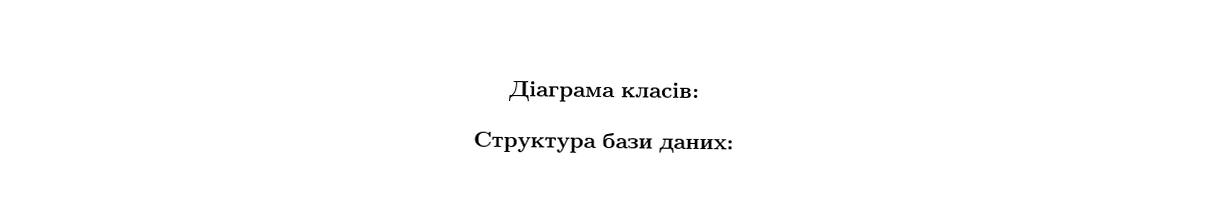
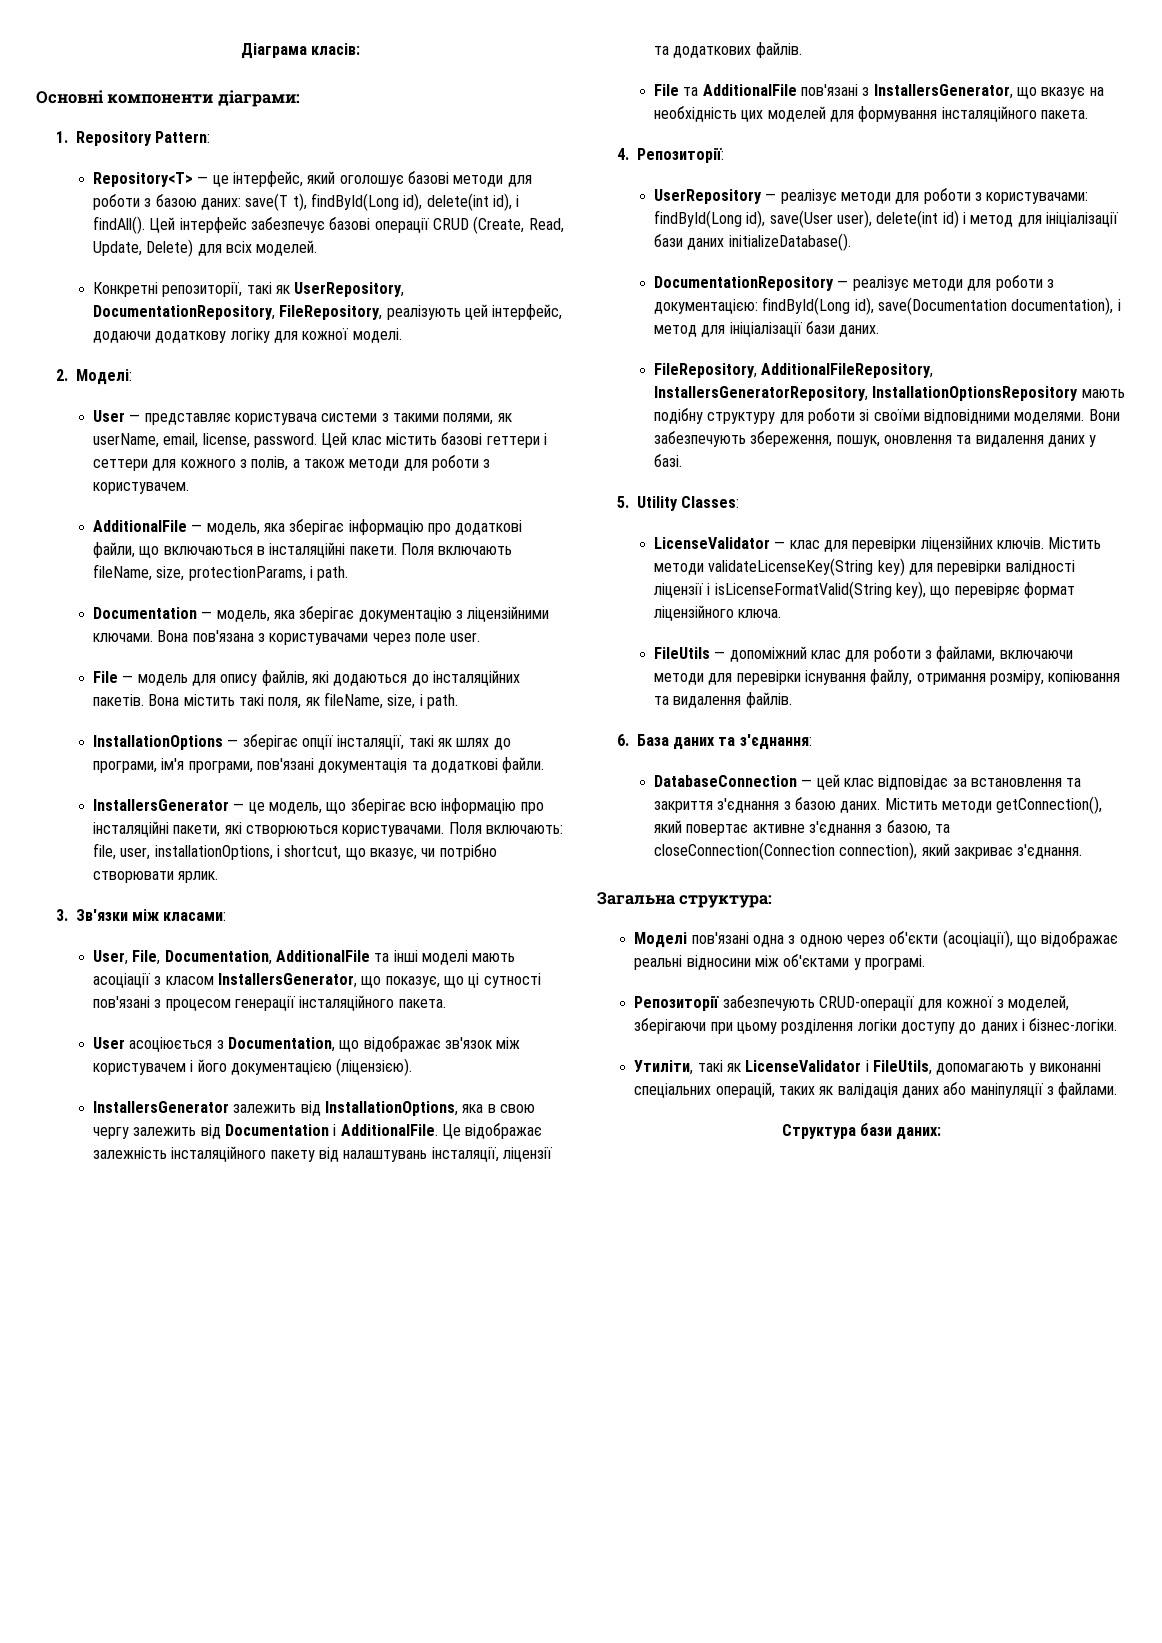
(700, 90) none -> [36,90,300,107] [55,131,211,146] [93,171,532,187] [93,193,520,211] [93,216,564,234] [93,239,318,257] [93,282,405,297] [93,304,563,320] [93,328,402,343] [55,369,132,385] [93,410,512,425] [93,432,547,448] [93,455,491,471] [93,482,190,494] [93,519,523,535] [93,542,513,558] [93,564,349,581] [93,606,550,622] [93,630,481,645] [93,670,520,686] [93,692,458,709] [93,734,511,750] [93,757,545,773] [93,798,544,814] [93,821,564,837] [93,843,497,860] [93,871,219,883] [55,909,227,921] [93,950,516,965] [93,973,541,988] [93,995,446,1011] [93,1036,521,1052] [93,1058,413,1076] [93,1101,536,1116] [93,1123,543,1139] [93,1146,554,1162] [654,42,802,58] [654,84,1104,99] [654,106,1089,122] [616,148,724,163] [654,188,1089,204] [654,210,1119,228] [654,233,851,251] [654,275,1055,291] [654,297,1121,315] [654,321,880,337] [654,363,934,378] [654,386,1125,401] [654,408,1120,424] [654,431,1097,447] [654,454,683,467] [616,496,740,511] [654,536,1102,552] [654,558,1075,576] [654,581,1076,599] [654,605,782,621] [654,646,1073,662] [654,669,1121,685] [654,692,792,708] [616,734,812,750] [654,774,1082,790] [654,796,1103,814] [654,820,951,836] [654,842,1083,860] [597,892,773,908] [634,930,1119,948] [634,954,925,970] [634,995,1070,1011] [634,1018,1118,1034] [634,1060,1101,1075] [634,1082,1118,1098] // Основні компоненти діаграми: // 1. Repository Pattern: // Repository<T> — це інтерфейс, який оголошує базові методи для роботи з базою даних: save(T t), findById(Long id), delete(int id), і findAll(). Цей інтерфейс забезпечує базові операції CRUD (Create, Read, Update, Delete) для всіх моделей. // Конкретні репозиторії, такі як UserRepository, DocumentationRepository, FileRepository, реалізують цей інтерфейс, додаючи додаткову логіку для кожної моделі. // 2. Моделі: // User — представляє користувача системи з такими полями, як userName, email, license, password. Цей клас містить базові геттери і сеттери для кожного з полів, а також методи для роботи з користувачем. // AdditionalFile — модель, яка зберігає інформацію про додаткові файли, що включаються в інсталяційні пакети. Поля включають fileName, size, protectionParams, і path. // Documentation — модель, яка зберігає документацію з ліцензійними ключами. Вона пов'язана з користувачами через поле user. // File — модель для опису файлів, які додаються до інсталяційних пакетів. Вона містить такі поля, як fileName, size, і path. // InstallationOptions — зберігає опції інсталяції, такі як шлях до програми, ім'я програми, пов'язані документація та додаткові файли. // InstallersGenerator — це модель, що зберігає всю інформацію про інсталяційні пакети, які створюються користувачами. Поля включають: file, user, installationOptions, і shortcut, що вказує, чи потрібно створювати ярлик. // 3. Зв'язки між класами: // User, File, Documentation, AdditionalFile та інші моделі мають асоціації з класом InstallersGenerator, що показує, що ці сутності пов'язані з процесом генерації інсталяційного пакета. // User асоціюється з Documentation, що відображає зв'язок між користувачем і його документацією (ліцензією). // InstallersGenerator залежить від InstallationOptions, яка в свою чергу залежить від Documentation і AdditionalFile. Це відображає залежність інсталяційного пакету від налаштувань інсталяції, ліцензії та додаткових файлів. // File та AdditionalFile пов'язані з InstallersGenerator, що вказує на необхідність цих моделей для формування інсталяційного пакета. // 4. Репозиторії: // UserRepository — реалізує методи для роботи з користувачами: findById(Long id), save(User user), delete(int id) і метод для ініціалізації бази даних initializeDatabase(). // DocumentationRepository — реалізує методи для роботи з документацією: findById(Long id), save(Documentation documentation), і метод для ініціалізації бази даних. // FileRepository, AdditionalFileRepository, InstallersGeneratorRepository, InstallationOptionsRepository мають подібну структуру для роботи зі своїми відповідними моделями. Вони забезпечують збереження, пошук, оновлення та видалення даних у базі. // 5. Utility Classes: // LicenseValidator — клас для перевірки ліцензійних ключів. Містить методи validateLicenseKey(String key) для перевірки валідності ліцензії і isLicenseFormatValid(String key), що перевіряє формат ліцензійного ключа. // FileUtils — допоміжний клас для роботи з файлами, включаючи методи для перевірки існування файлу, отримання розміру, копіювання та видалення файлів. // 6. База даних та з'єднання: // DatabaseConnection — цей клас відповідає за встановлення та закриття з'єднання з базою даних. Містить методи getConnection(), який повертає активне з'єднання з базою, та closeConnection(Connection connection), який закриває з'єднання. // Загальна структура: // Моделі пов'язані одна з одною через об'єкти (асоціації), що відображає реальні відносини між об'єктами у програмі. // Репозиторії забезпечують CRUD-операції для кожної з моделей, зберігаючи при цьому розділення логіки доступу до даних і бізнес-логіки. // Утиліти, такі як LicenseValidator і FileUtils, допомагають у виконанні спеціальних операцій, таких як валідація даних або маніпуляції з файлами.

